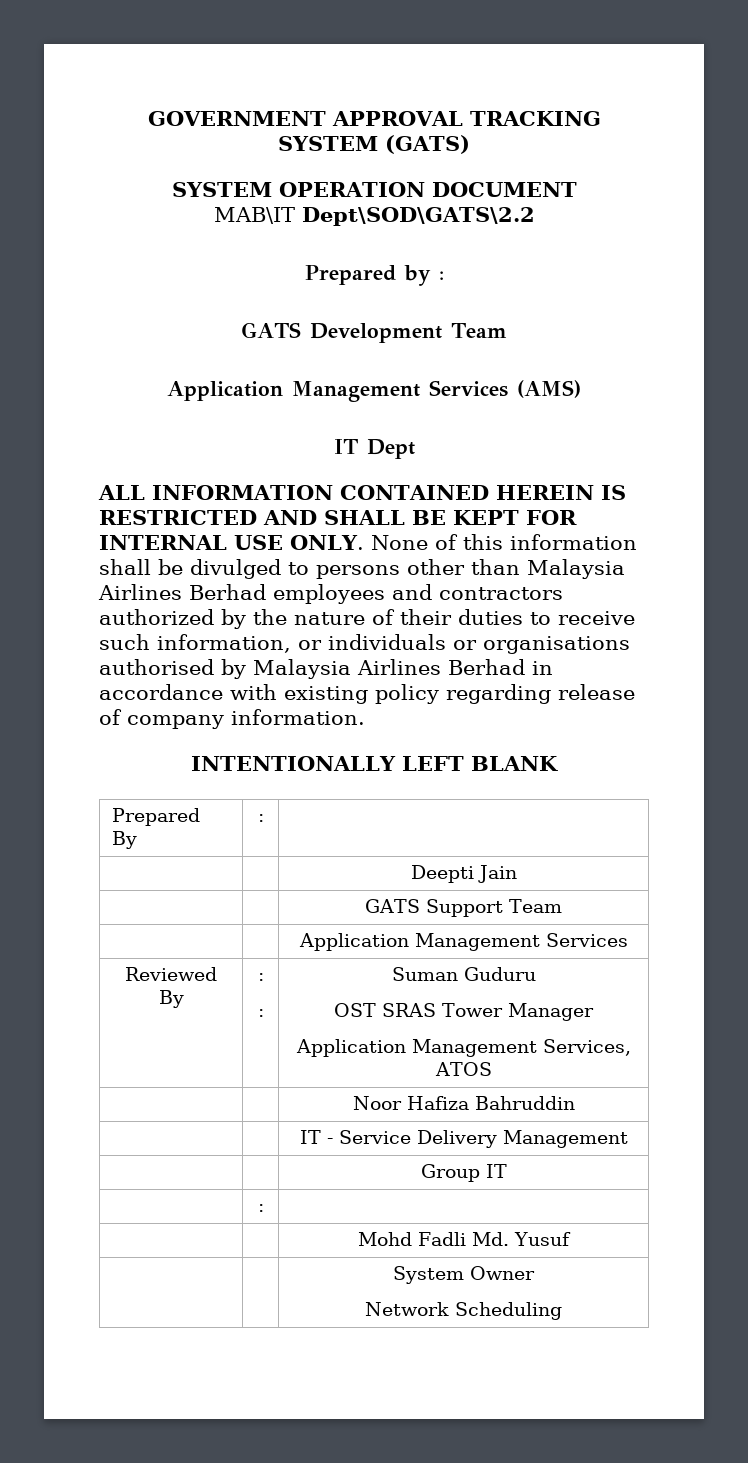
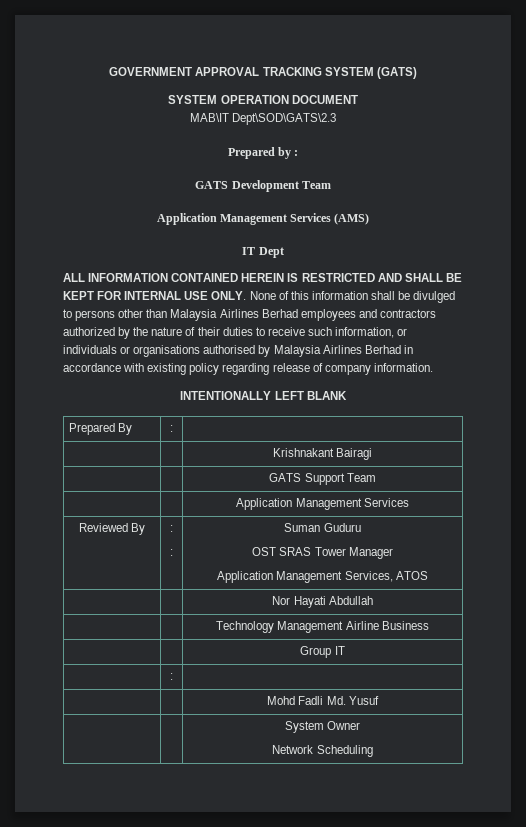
[301,207,535,226] Dept\SOD\GATS\2.2 -> [232,113,337,125] Dept\SOD\GATS\2.3
[410,865,517,883] Deepti Jain -> [272,448,373,460] Krishnakant Bairagi
[352,1096,575,1110] [299,1130,628,1148] Noor Hafiza Bahruddin // | | IT - Service Delivery Management -> [272,596,373,608] [216,621,429,633] Nor Hayati Abdullah // | | Technology Management Airline Business

